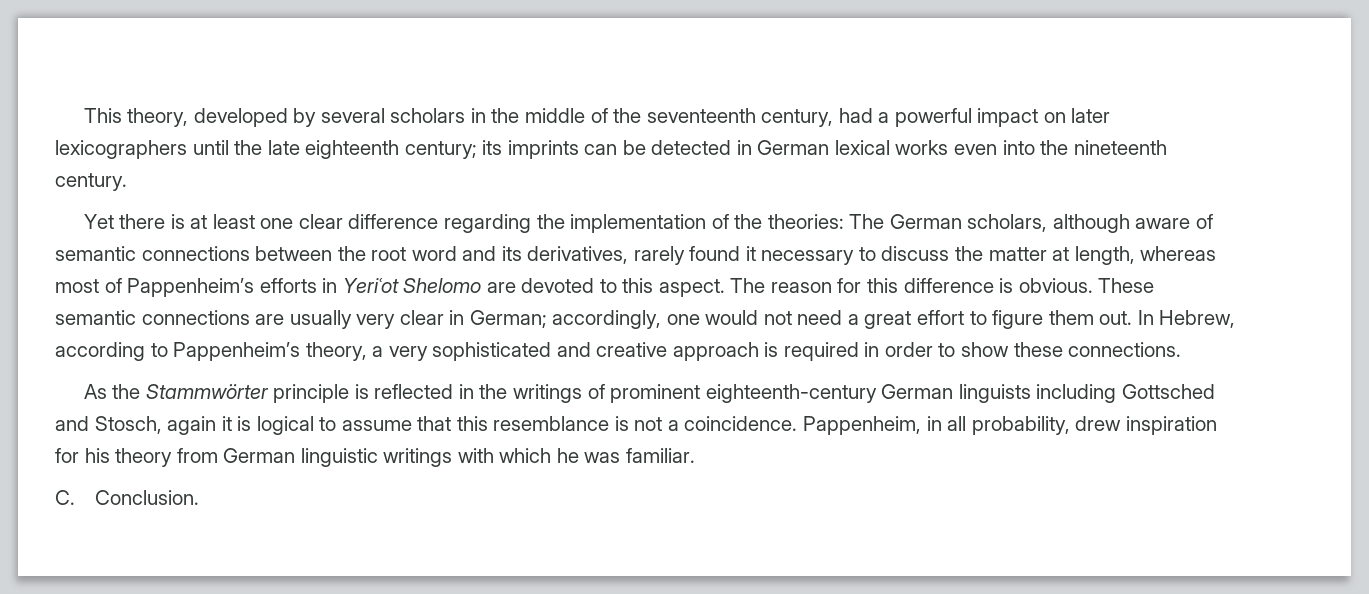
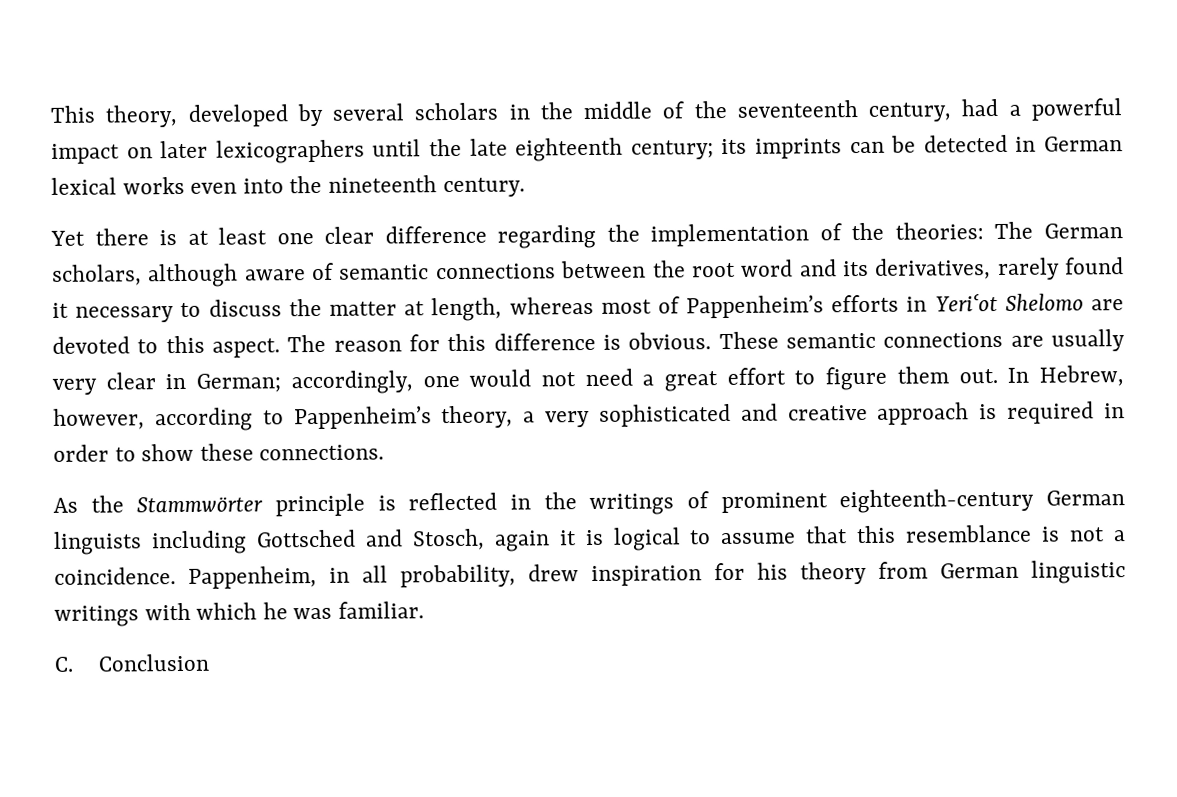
(1236, 319) none -> [53,408,145,430] however,
[95,490,200,505] Conclusion. -> [98,653,210,672] Conclusion

